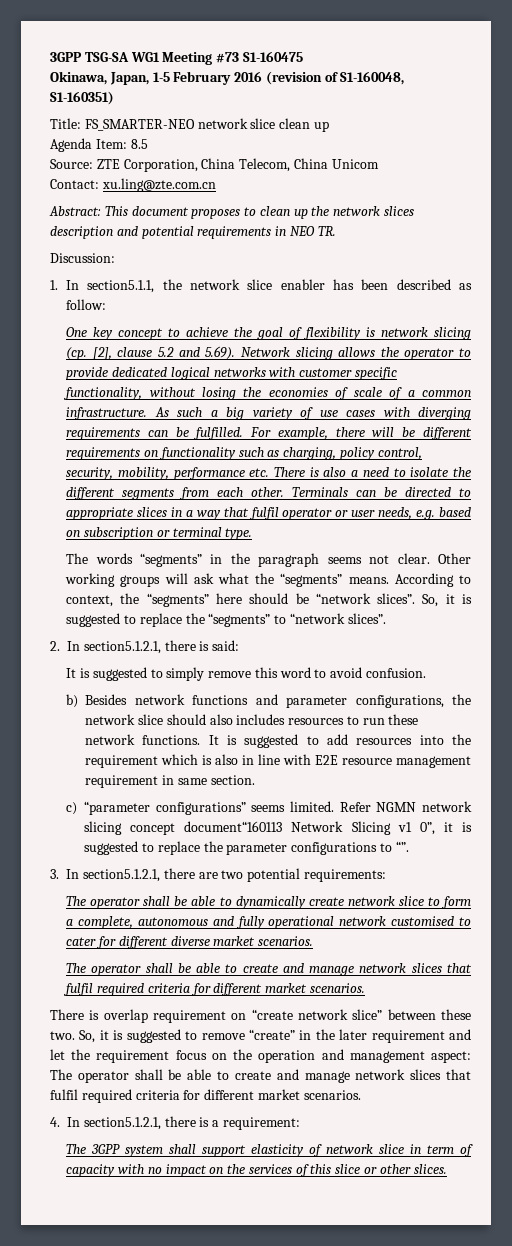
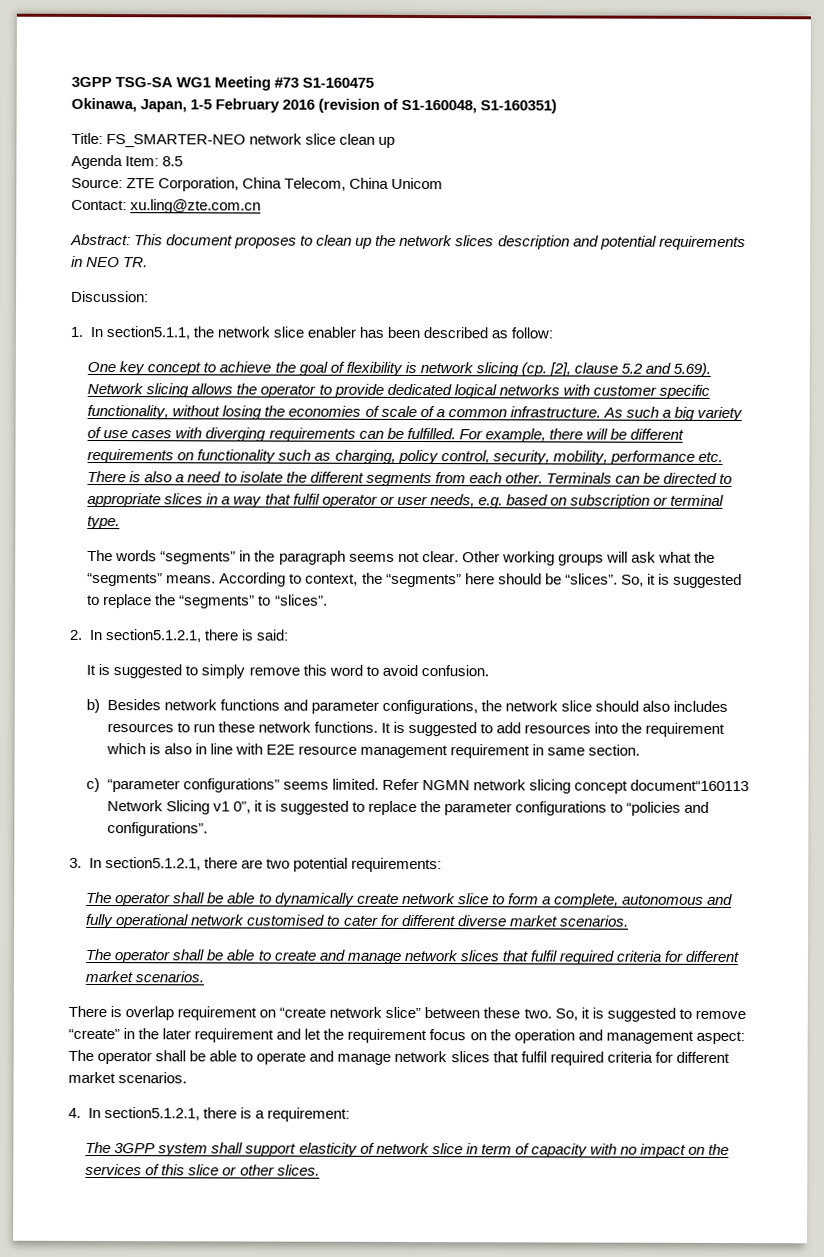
[315,593,416,604] “network slices”. -> [564,573,618,585] “slices”.
[289,613,386,624] “network slices”. -> [274,594,328,606] “slices”.
[395,841,409,852] “”. -> [626,801,710,816] [106,822,208,837] “policies and configurations”.
[234,1071,271,1080] create -> [256,1051,307,1065] operate

